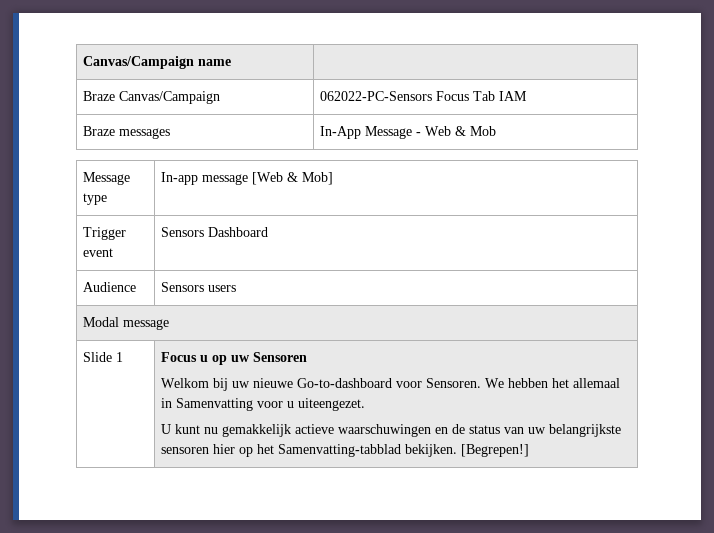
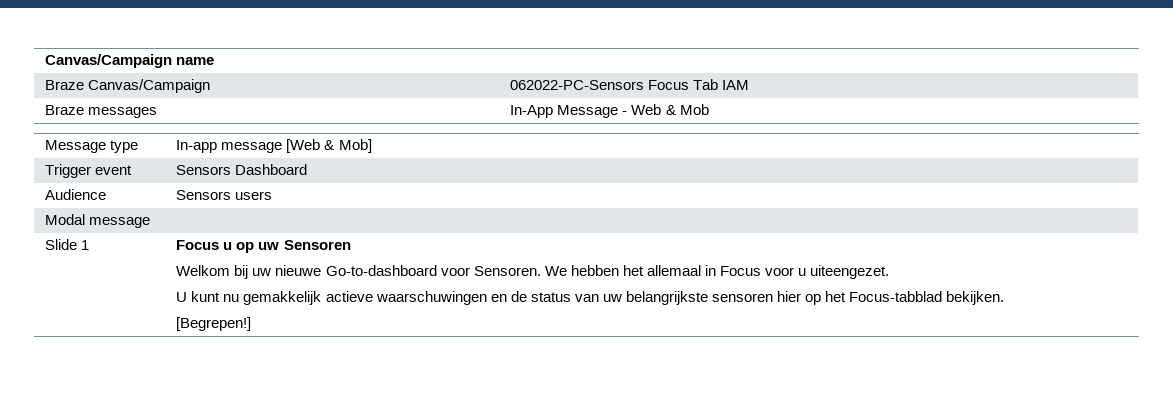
[175,398,253,411] Samenvatting -> [719,266,761,276] Focus
[277,444,401,457] Samenvatting-tabblad -> [849,291,943,302] Focus-tabblad
(457, 450) none -> (1005, 298) //

